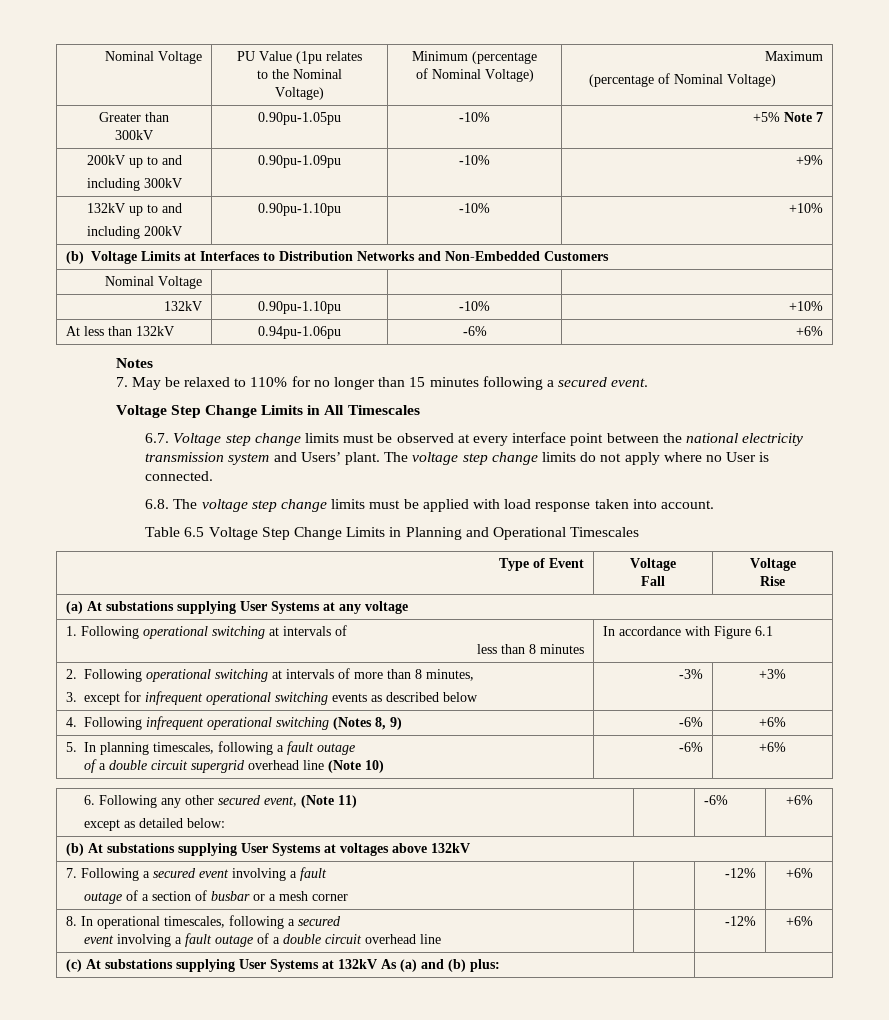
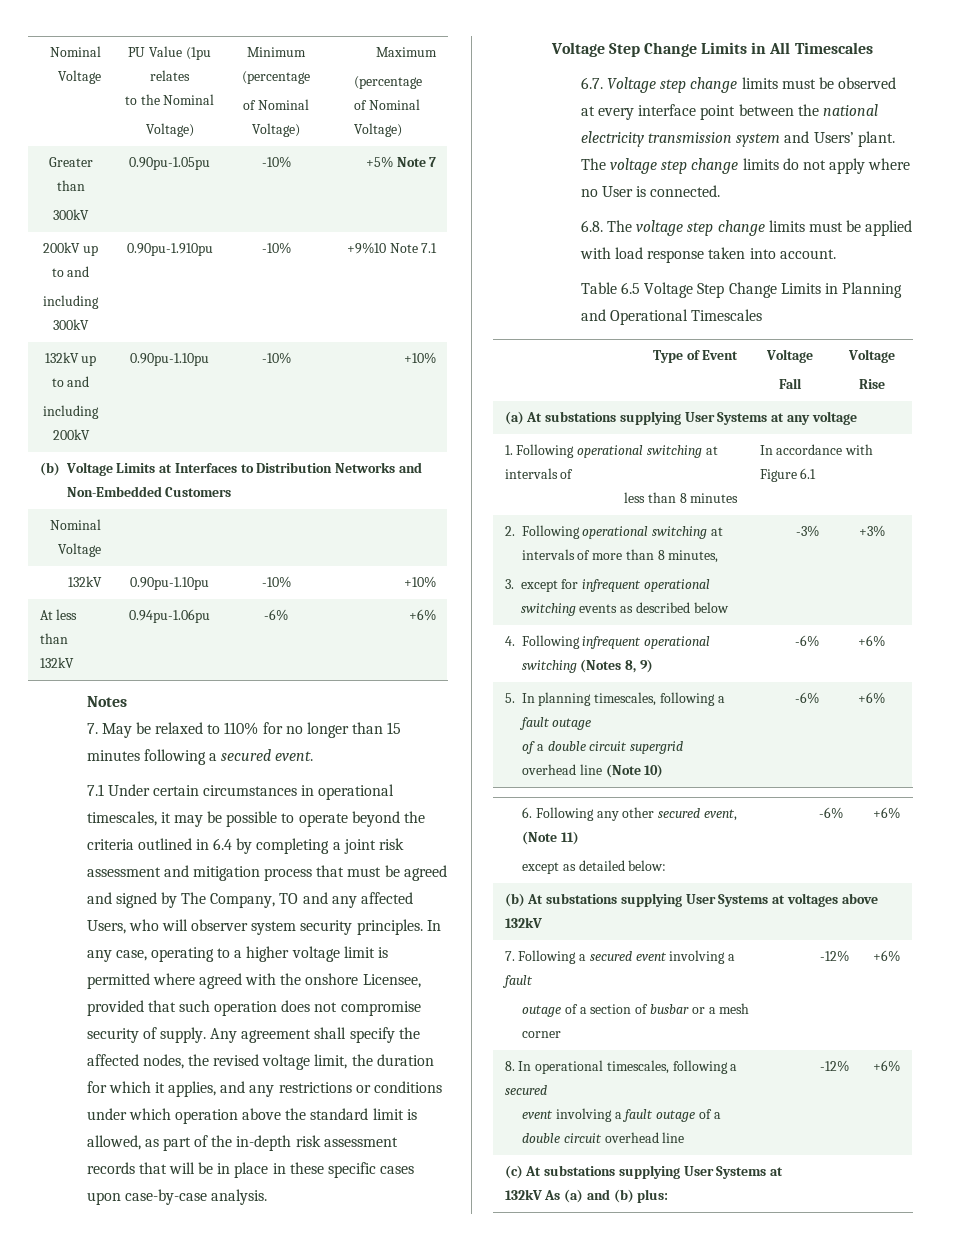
[258,155,341,168] [459,155,490,165] [795,155,823,165] 0.90pu-1.09pu | -10% | +9% -> [126,243,213,256] [261,242,291,254] [346,242,438,254] 0.90pu-1.910pu | -10% | +9%10 Note 7.1
(649, 382) none -> [86,784,395,800] [86,811,426,827] [86,838,405,854] [86,865,447,881] [86,892,414,908] [86,919,441,935] [86,946,389,962] [86,973,421,989] [86,1000,421,1016] [86,1027,420,1043] [86,1054,434,1070] [86,1081,443,1097] [86,1108,417,1124] [86,1135,398,1151] [86,1162,415,1178] [86,1189,267,1205] // 7.1 Under certain circumstances in operational timescales, it may be possible to operate beyond the criteria outlined in 6.4 by completing a joint risk assessment and mitigation process that must be agreed and signed by The Company, TO and any affected Users, who will observer system security principles. In any case, operating to a higher voltage limit is permitted where agreed with the onshore Licensee, provided that such operation does not compromise security of supply. Any agreement shall specify the affected nodes, the revised voltage limit, the duration for which it applies, and any restrictions or conditions under which operation above the standard limit is allowed, as part of the in-depth risk assessment records that will be in place in these specific cases upon case-by-case analysis.

